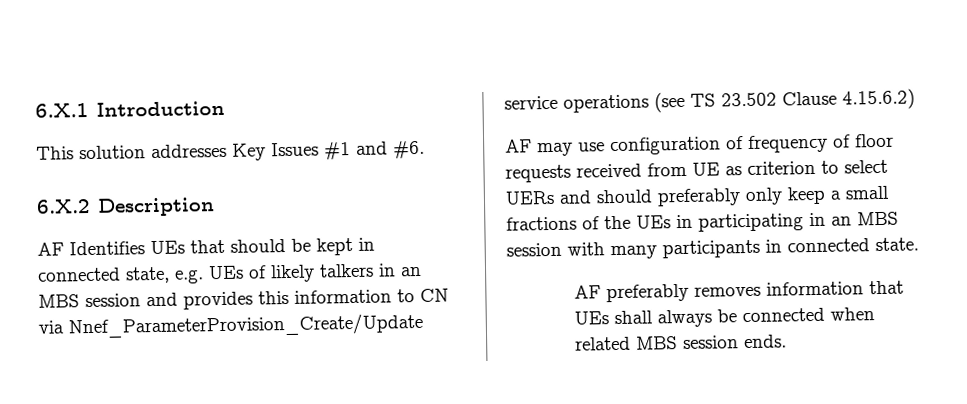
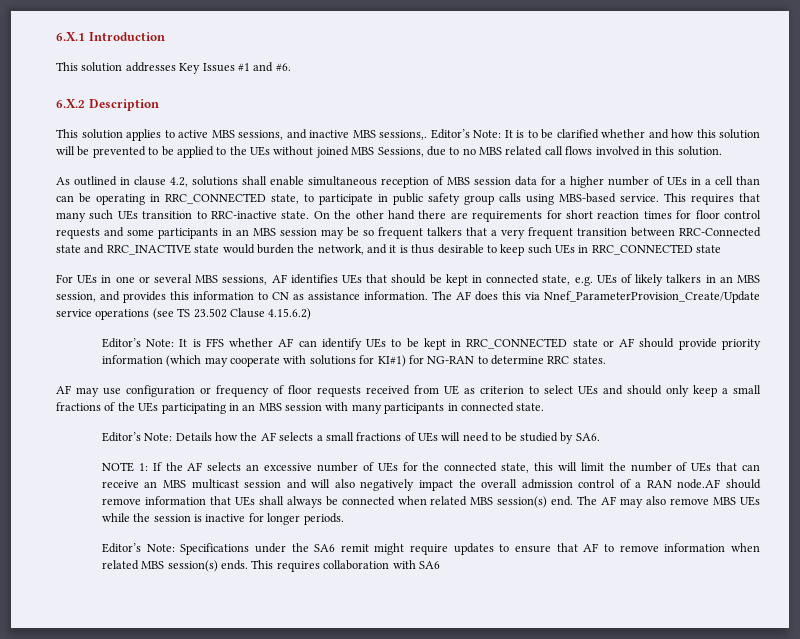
[37,241,145,256] AF Identifies -> [56,129,760,141] [56,146,722,158] [56,176,760,188] [56,193,760,205] [56,210,761,222] [56,227,761,239] [56,244,722,256] [56,274,338,285] This solution applies to active MBS sessions, and inactive MBS sessions,. Editor’s Note: It is to be clarified whether and how this solution will be prevented to be applied to the UEs without joined MBS Sessions, due to no MBS related call flows involved in this solution. // As outlined in clause 4.2, solutions shall enable simultaneous reception of MBS session data for a higher number of UEs in a cell than can be operating in RRC_CONNECTED state, to participate in public safety group calls using MBS-based service. This requires that many such UEs transition to RRC-inactive state. On the other hand there are requirements for short reaction times for floor control requests and some participants in an MBS session may be so frequent talkers that a very frequent transition between RRC-Connected state and RRC_INACTIVE state would burden the network, and it is thus desirable to keep such UEs in RRC_CONNECTED state // For UEs in one or several MBS sessions, AF identifies
[85,293,141,308] session -> [56,292,96,302] session,
(449, 295) none -> [293,291,521,301] as assistance information. The AF does this
(915, 99) none -> [101,338,761,350] [101,355,606,367] // Editor’s Note: It is FFS whether AF can identify UEs to be kept in RRC_CONNECTED state or AF should provide priority information (which may cooperate with solutions for KI#1) for NG-RAN to determine RRC states.
[726,136,744,150] of -> [200,387,211,394] or
[505,190,555,205] UERs -> [578,385,598,395] UEs
[657,188,741,207] preferably -> (662, 390) none
[676,214,693,229] in -> (159, 407) none
[573,283,761,303] AF preferably removes -> [101,432,600,444] [101,462,761,473] [101,479,761,491] [101,498,141,505] Editor’s Note: Details how the AF selects a small fractions of UEs will need to be studied by SA6. // NOTE 1: If the AF selects an excessive number of UEs for the connected state, this will limit the number of UEs that can receive an MBS multicast session and will also negatively impact the overall admission control of a RAN node.AF should remove
[682,334,787,349] session ends. -> [497,496,761,508] [101,513,344,525] [101,543,761,555] [101,560,440,572] session(s) end. The AF may also remove MBS UEs while the session is inactive for longer periods. // Editor’s Note: Specifications under the SA6 remit might require updates to ensure that AF to remove information when related MBS session(s) ends. This requires collaboration with SA6

